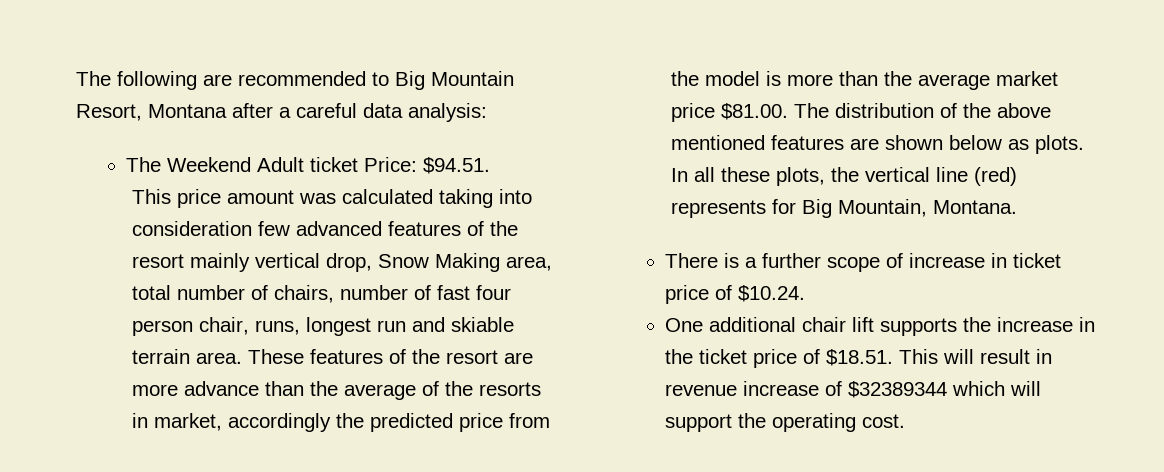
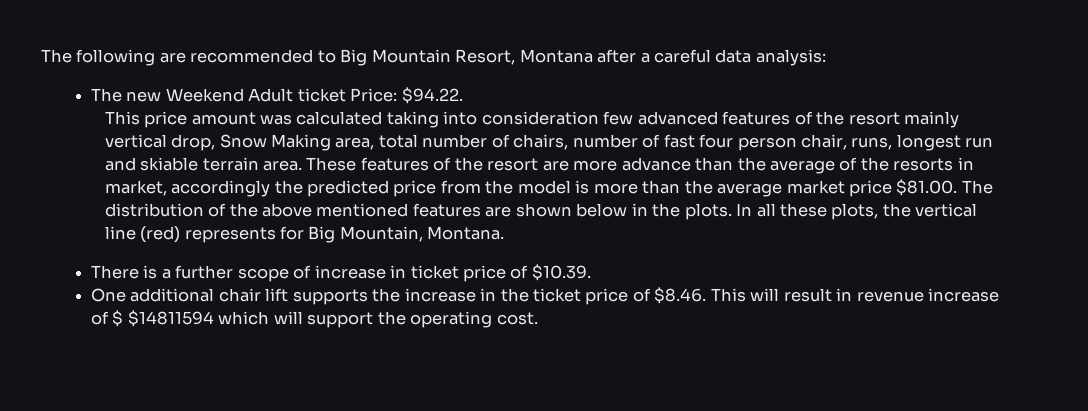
(162, 164) none -> [126,91,162,102] new
[423,157,491,174] $94.51. -> [401,87,463,104] $94.22.
[1007,139,1029,150] as -> [631,203,681,217] in the
[738,285,806,302] $10.24. -> [531,264,591,281] $10.39.
[826,349,894,366] $18.51. -> [654,287,707,304] $8.46.
[848,381,948,398] $32389344 -> [112,310,214,327] $ $14811594

